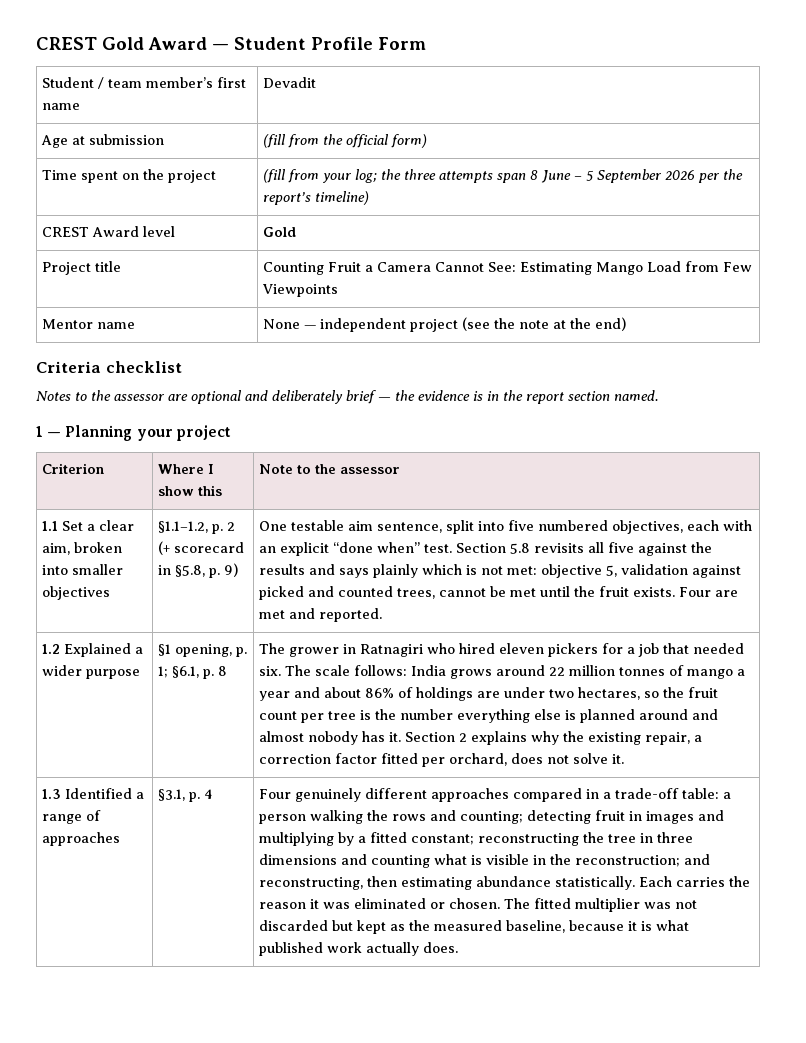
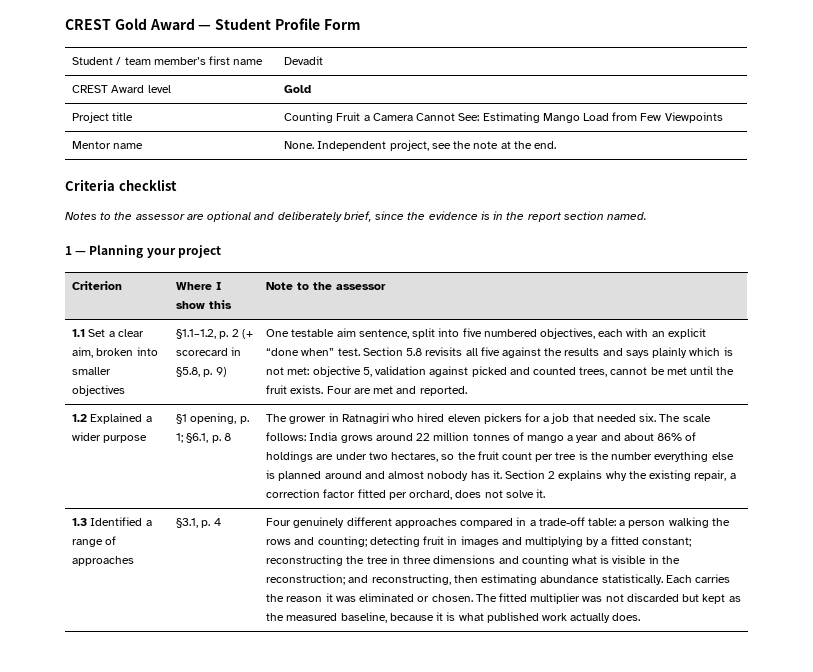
[41,134,165,148] [263,134,428,148] [42,169,217,183] [263,169,744,183] [263,191,370,205] // Age at submission | (fill from the official form) // Time spent on the project | (fill from your log; the three attempts span 8 June – 5 September 2026 per the report’s timeline) -> (324, 60) none
[263,317,491,332] None — independent project (see -> [284,140,451,151] None. Independent project, see
[595,317,627,331] end) -> [534,141,557,149] end.
[346,390,391,404] brief — -> [343,211,405,222] brief, since

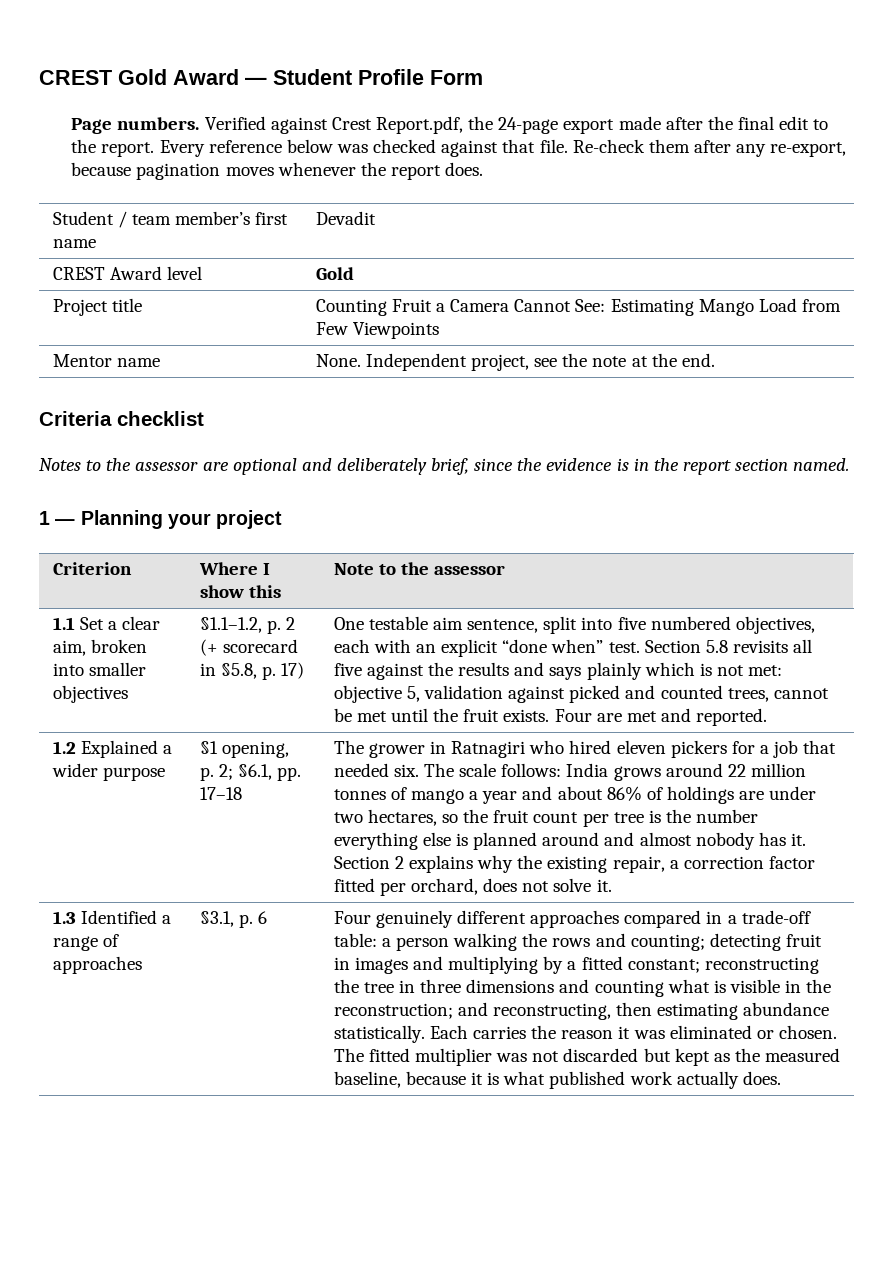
(361, 24) none -> [71,116,829,134] [71,139,847,157] [71,162,484,180] // Page numbers. Verified against Crest Report.pdf, the 24-page export made after the final edit to the report. Every reference below was checked against that file. Re-check them after any re-export, because pagination moves whenever the report does.
[215,367,227,377] 9) -> [281,662,305,679] 17)
[176,433,231,443] 1; §6.1, p. 8 -> [218,764,302,781] [199,787,242,800] 2; §6.1, pp. 17–18
[213,518,221,526] 4 -> [258,911,268,924] 6

